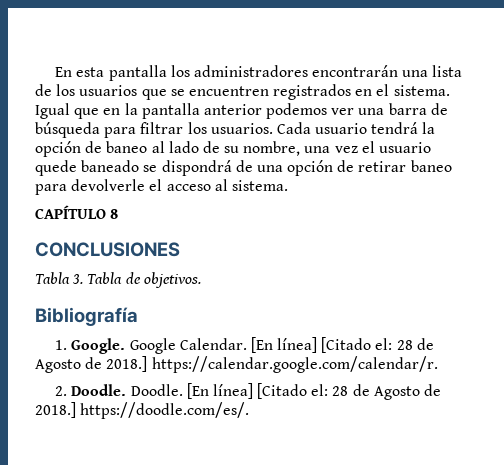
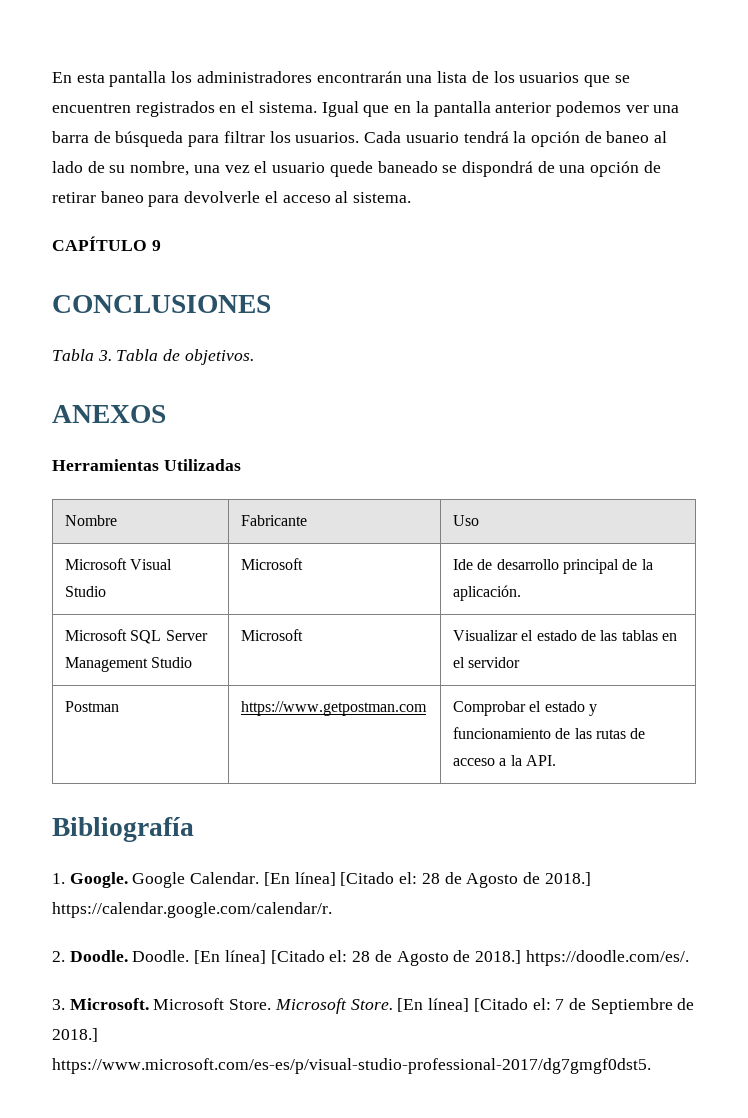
[110,209,119,219] 8 -> [151,240,161,251] 9
(201, 280) none -> [52,405,166,423] [52,459,241,471] [64,515,117,526] [240,515,307,526] [452,515,479,526] [64,558,173,570] [64,586,106,597] [240,558,303,570] [452,559,653,574] [452,585,521,601] [64,629,208,644] [64,657,193,672] [240,629,303,641] [452,630,677,641] [452,657,521,668] [64,701,119,712] [240,701,427,716] [452,701,597,716] [452,727,646,739] [452,755,556,766] // ANEXOS // Herramientas Utilizadas // Nombre | Fabricante | Uso // Microsoft Visual Studio | Microsoft | Ide de desarrollo principal de la aplicación. // Microsoft SQL Server Management Studio | Microsoft | Visualizar el estado de las tablas en el servidor // Postman | https://www.getpostman.com | Comprobar el estado y funcionamiento de las rutas de acceso a la API.
(250, 410) none -> [52,998,695,1014] [52,1028,98,1042] [52,1058,651,1074] // 3. Microsoft. Microsoft Store. Microsoft Store. [En línea] [Citado el: 7 de Septiembre de 2018.] https://www.microsoft.com/es-es/p/visual-studio-professional-2017/dg7gmgf0dst5.

